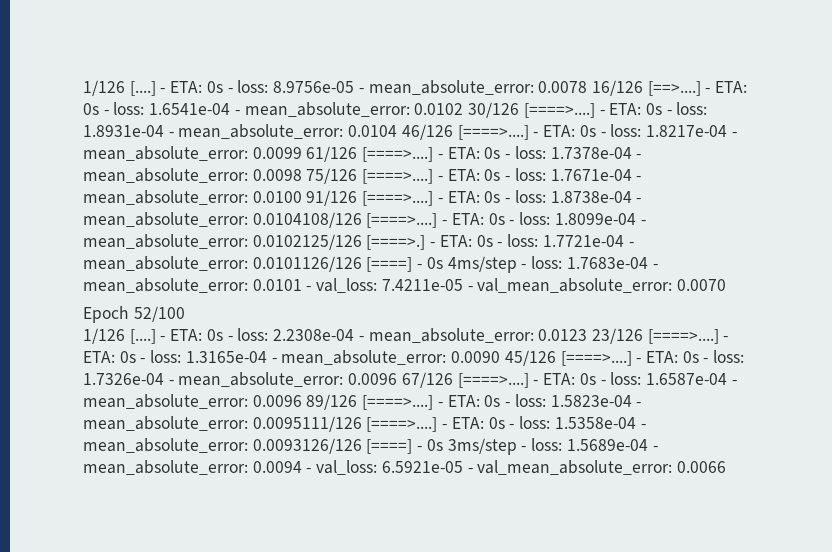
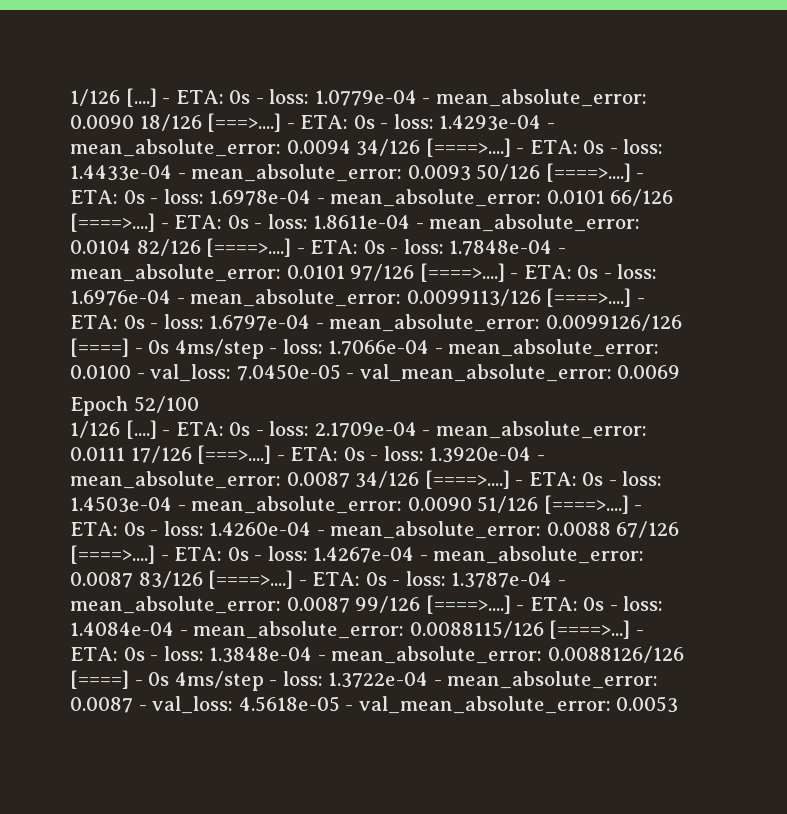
[83,80,748,96] [83,102,708,118] [83,124,737,140] [83,146,642,162] [83,168,642,184] [83,190,642,206] [83,212,646,228] [83,234,634,250] [83,256,658,273] [83,278,727,293] 1/126 [....] - ETA: 0s - loss: 8.9756e-05 - mean_absolute_error: 0.0078 16/126 [==>....] - ETA: 0s - loss: 1.6541e-04 - mean_absolute_error: 0.0102 30/126 [====>....] - ETA: 0s - loss: 1.8931e-04 - mean_absolute_error: 0.0104 46/126 [====>....] - ETA: 0s - loss: 1.8217e-04 - mean_absolute_error: 0.0099 61/126 [====>....] - ETA: 0s - loss: 1.7378e-04 - mean_absolute_error: 0.0098 75/126 [====>....] - ETA: 0s - loss: 1.7671e-04 - mean_absolute_error: 0.0100 91/126 [====>....] - ETA: 0s - loss: 1.8738e-04 - mean_absolute_error: 0.0104108/126 [====>....] - ETA: 0s - loss: 1.8099e-04 - mean_absolute_error: 0.0102125/126 [====>.] - ETA: 0s - loss: 1.7721e-04 - mean_absolute_error: 0.0101126/126 [====] - 0s 4ms/step - loss: 1.7683e-04 - mean_absolute_error: 0.0101 - val_loss: 7.4211e-05 - val_mean_absolute_error: 0.0070 -> [70,88,647,107] [70,113,555,132] [70,138,664,157] [70,163,645,182] [70,189,674,207] [70,213,641,232] [70,238,566,257] [70,263,658,282] [70,288,645,307] [70,314,682,332] [70,338,660,359] [70,364,681,382] 1/126 [....] - ETA: 0s - loss: 1.0779e-04 - mean_absolute_error: 0.0090 18/126 [===>....] - ETA: 0s - loss: 1.4293e-04 - mean_absolute_error: 0.0094 34/126 [====>....] - ETA: 0s - loss: 1.4433e-04 - mean_absolute_error: 0.0093 50/126 [====>....] - ETA: 0s - loss: 1.6978e-04 - mean_absolute_error: 0.0101 66/126 [====>....] - ETA: 0s - loss: 1.8611e-04 - mean_absolute_error: 0.0104 82/126 [====>....] - ETA: 0s - loss: 1.7848e-04 - mean_absolute_error: 0.0101 97/126 [====>....] - ETA: 0s - loss: 1.6976e-04 - mean_absolute_error: 0.0099113/126 [====>....] - ETA: 0s - loss: 1.6797e-04 - mean_absolute_error: 0.0099126/126 [====] - 0s 4ms/step - loss: 1.7066e-04 - mean_absolute_error: 0.0100 - val_loss: 7.0450e-05 - val_mean_absolute_error: 0.0069
[273,328,729,344] [83,350,745,366] [83,372,398,387] 2.2308e-04 - mean_absolute_error: 0.0123 23/126 [====>....] - ETA: 0s - loss: 1.3165e-04 - mean_absolute_error: 0.0090 45/126 [====>....] - ETA: 0s - loss: 1.7326e-04 - mean_absolute_error: 0.0096 -> [314,421,647,439] [70,445,545,464] [70,470,663,489] [70,495,643,514] [70,521,611,539] 2.1709e-04 - mean_absolute_error: 0.0111 17/126 [===>....] - ETA: 0s - loss: 1.3920e-04 - mean_absolute_error: 0.0087 34/126 [====>....] - ETA: 0s - loss: 1.4503e-04 - mean_absolute_error: 0.0090 51/126 [====>....] - ETA: 0s - loss: 1.4260e-04 - mean_absolute_error: 0.0088
[645,373,737,385] [83,394,642,410] [83,416,646,432] [83,438,658,455] [83,460,727,475] 1.6587e-04 - mean_absolute_error: 0.0096 89/126 [====>....] - ETA: 0s - loss: 1.5823e-04 - mean_absolute_error: 0.0095111/126 [====>....] - ETA: 0s - loss: 1.5358e-04 - mean_absolute_error: 0.0093126/126 [====] - 0s 3ms/step - loss: 1.5689e-04 - mean_absolute_error: 0.0094 - val_loss: 6.5921e-05 - val_mean_absolute_error: 0.0066 -> [313,546,645,564] [70,570,566,589] [70,595,664,614] [70,620,644,639] [70,646,684,664] [70,670,659,691] [70,696,679,714] 1.4267e-04 - mean_absolute_error: 0.0087 83/126 [====>....] - ETA: 0s - loss: 1.3787e-04 - mean_absolute_error: 0.0087 99/126 [====>....] - ETA: 0s - loss: 1.4084e-04 - mean_absolute_error: 0.0088115/126 [====>...] - ETA: 0s - loss: 1.3848e-04 - mean_absolute_error: 0.0088126/126 [====] - 0s 4ms/step - loss: 1.3722e-04 - mean_absolute_error: 0.0087 - val_loss: 4.5618e-05 - val_mean_absolute_error: 0.0053

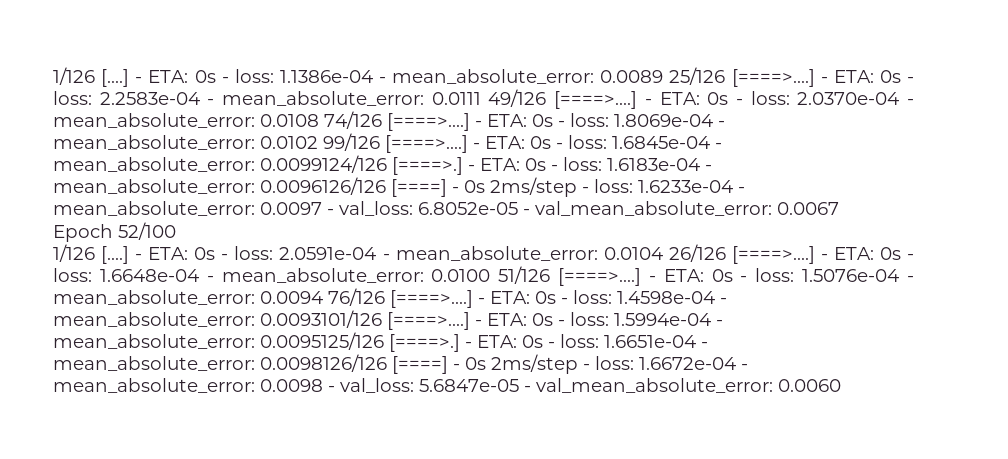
[70,88,647,107] [70,113,555,132] [70,138,664,157] [70,163,645,182] [70,189,674,207] [70,213,641,232] [70,238,566,257] [70,263,658,282] [70,288,645,307] [70,314,682,332] [70,338,660,359] [70,364,681,382] 1/126 [....] - ETA: 0s - loss: 1.0779e-04 - mean_absolute_error: 0.0090 18/126 [===>....] - ETA: 0s - loss: 1.4293e-04 - mean_absolute_error: 0.0094 34/126 [====>....] - ETA: 0s - loss: 1.4433e-04 - mean_absolute_error: 0.0093 50/126 [====>....] - ETA: 0s - loss: 1.6978e-04 - mean_absolute_error: 0.0101 66/126 [====>....] - ETA: 0s - loss: 1.8611e-04 - mean_absolute_error: 0.0104 82/126 [====>....] - ETA: 0s - loss: 1.7848e-04 - mean_absolute_error: 0.0101 97/126 [====>....] - ETA: 0s - loss: 1.6976e-04 - mean_absolute_error: 0.0099113/126 [====>....] - ETA: 0s - loss: 1.6797e-04 - mean_absolute_error: 0.0099126/126 [====] - 0s 4ms/step - loss: 1.7066e-04 - mean_absolute_error: 0.0100 - val_loss: 7.0450e-05 - val_mean_absolute_error: 0.0069 -> [53,67,914,87] [53,89,915,109] [53,111,725,131] [53,133,722,153] [53,155,712,175] [53,177,745,197] [53,201,839,216] 1/126 [....] - ETA: 0s - loss: 1.1386e-04 - mean_absolute_error: 0.0089 25/126 [====>....] - ETA: 0s - loss: 2.2583e-04 - mean_absolute_error: 0.0111 49/126 [====>....] - ETA: 0s - loss: 2.0370e-04 - mean_absolute_error: 0.0108 74/126 [====>....] - ETA: 0s - loss: 1.8069e-04 - mean_absolute_error: 0.0102 99/126 [====>....] - ETA: 0s - loss: 1.6845e-04 - mean_absolute_error: 0.0099124/126 [====>.] - ETA: 0s - loss: 1.6183e-04 - mean_absolute_error: 0.0096126/126 [====] - 0s 2ms/step - loss: 1.6233e-04 - mean_absolute_error: 0.0097 - val_loss: 6.8052e-05 - val_mean_absolute_error: 0.0067
[314,421,647,439] [70,445,545,464] [70,470,663,489] [70,496,472,514] 2.1709e-04 - mean_absolute_error: 0.0111 17/126 [===>....] - ETA: 0s - loss: 1.3920e-04 - mean_absolute_error: 0.0087 34/126 [====>....] - ETA: 0s - loss: 1.4503e-04 - mean_absolute_error: 0.0090 -> [279,244,914,264] [53,268,491,283] 2.0591e-04 - mean_absolute_error: 0.0104 26/126 [====>....] - ETA: 0s - loss: 1.6648e-04 - mean_absolute_error: 0.0100
[209,521,680,539] [70,545,645,564] [70,570,566,589] [70,595,664,614] [70,620,644,639] [70,646,684,664] [70,670,659,691] [70,696,679,714] 1.4260e-04 - mean_absolute_error: 0.0088 67/126 [====>....] - ETA: 0s - loss: 1.4267e-04 - mean_absolute_error: 0.0087 83/126 [====>....] - ETA: 0s - loss: 1.3787e-04 - mean_absolute_error: 0.0087 99/126 [====>....] - ETA: 0s - loss: 1.4084e-04 - mean_absolute_error: 0.0088115/126 [====>...] - ETA: 0s - loss: 1.3848e-04 - mean_absolute_error: 0.0088126/126 [====] - 0s 4ms/step - loss: 1.3722e-04 - mean_absolute_error: 0.0087 - val_loss: 4.5618e-05 - val_mean_absolute_error: 0.0053 -> [802,269,914,282] [53,288,727,308] [53,310,723,330] [53,332,708,352] [53,354,748,374] [53,378,841,393] 1.5076e-04 - mean_absolute_error: 0.0094 76/126 [====>....] - ETA: 0s - loss: 1.4598e-04 - mean_absolute_error: 0.0093101/126 [====>....] - ETA: 0s - loss: 1.5994e-04 - mean_absolute_error: 0.0095125/126 [====>.] - ETA: 0s - loss: 1.6651e-04 - mean_absolute_error: 0.0098126/126 [====] - 0s 2ms/step - loss: 1.6672e-04 - mean_absolute_error: 0.0098 - val_loss: 5.6847e-05 - val_mean_absolute_error: 0.0060

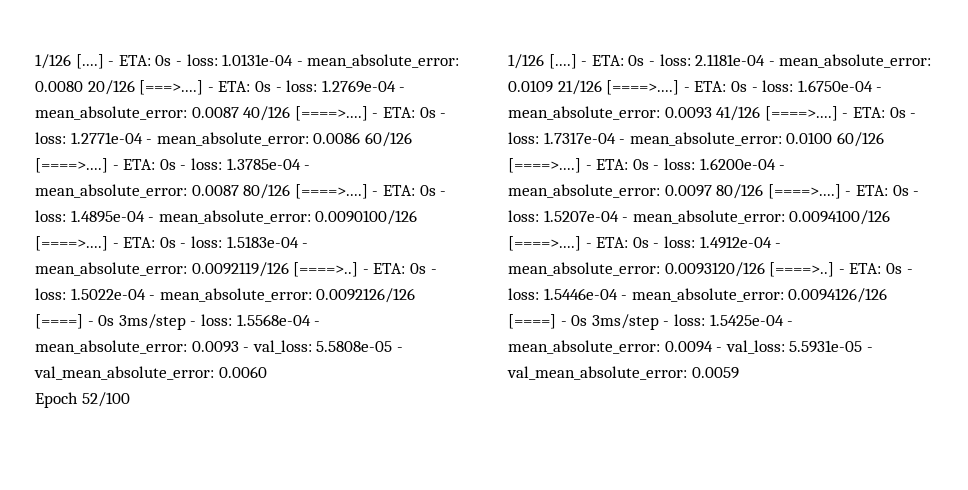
[53,67,914,87] [53,89,915,109] [53,111,725,131] [53,133,722,153] [53,155,712,175] [53,177,745,197] [53,201,839,216] 1/126 [....] - ETA: 0s - loss: 1.1386e-04 - mean_absolute_error: 0.0089 25/126 [====>....] - ETA: 0s - loss: 2.2583e-04 - mean_absolute_error: 0.0111 49/126 [====>....] - ETA: 0s - loss: 2.0370e-04 - mean_absolute_error: 0.0108 74/126 [====>....] - ETA: 0s - loss: 1.8069e-04 - mean_absolute_error: 0.0102 99/126 [====>....] - ETA: 0s - loss: 1.6845e-04 - mean_absolute_error: 0.0099124/126 [====>.] - ETA: 0s - loss: 1.6183e-04 - mean_absolute_error: 0.0096126/126 [====] - 0s 2ms/step - loss: 1.6233e-04 - mean_absolute_error: 0.0097 - val_loss: 6.8052e-05 - val_mean_absolute_error: 0.0067 -> [35,54,460,69] [35,80,406,95] [35,106,447,121] [35,132,412,147] [35,158,311,173] [35,184,447,199] [35,210,418,225] [35,236,309,251] [35,262,437,277] [35,288,416,303] [35,314,321,330] [35,340,403,354] [34,366,267,380] 1/126 [....] - ETA: 0s - loss: 1.0131e-04 - mean_absolute_error: 0.0080 20/126 [===>....] - ETA: 0s - loss: 1.2769e-04 - mean_absolute_error: 0.0087 40/126 [====>....] - ETA: 0s - loss: 1.2771e-04 - mean_absolute_error: 0.0086 60/126 [====>....] - ETA: 0s - loss: 1.3785e-04 - mean_absolute_error: 0.0087 80/126 [====>....] - ETA: 0s - loss: 1.4895e-04 - mean_absolute_error: 0.0090100/126 [====>....] - ETA: 0s - loss: 1.5183e-04 - mean_absolute_error: 0.0092119/126 [====>..] - ETA: 0s - loss: 1.5022e-04 - mean_absolute_error: 0.0092126/126 [====] - 0s 3ms/step - loss: 1.5568e-04 - mean_absolute_error: 0.0093 - val_loss: 5.5808e-05 - val_mean_absolute_error: 0.0060
[279,244,914,264] [53,266,914,286] [53,288,727,308] [53,310,723,330] [53,332,708,352] [53,354,748,374] [53,378,841,393] 2.0591e-04 - mean_absolute_error: 0.0104 26/126 [====>....] - ETA: 0s - loss: 1.6648e-04 - mean_absolute_error: 0.0100 51/126 [====>....] - ETA: 0s - loss: 1.5076e-04 - mean_absolute_error: 0.0094 76/126 [====>....] - ETA: 0s - loss: 1.4598e-04 - mean_absolute_error: 0.0093101/126 [====>....] - ETA: 0s - loss: 1.5994e-04 - mean_absolute_error: 0.0095125/126 [====>.] - ETA: 0s - loss: 1.6651e-04 - mean_absolute_error: 0.0098126/126 [====] - 0s 2ms/step - loss: 1.6672e-04 - mean_absolute_error: 0.0098 - val_loss: 5.6847e-05 - val_mean_absolute_error: 0.0060 -> [695,54,932,68] [508,80,883,95] [508,106,917,121] [508,132,884,147] [508,158,786,173] [508,184,920,199] [508,210,891,225] [508,236,782,251] [508,262,913,277] [508,288,888,303] [508,314,794,330] [508,340,873,354] [507,366,739,380] 2.1181e-04 - mean_absolute_error: 0.0109 21/126 [====>....] - ETA: 0s - loss: 1.6750e-04 - mean_absolute_error: 0.0093 41/126 [====>....] - ETA: 0s - loss: 1.7317e-04 - mean_absolute_error: 0.0100 60/126 [====>....] - ETA: 0s - loss: 1.6200e-04 - mean_absolute_error: 0.0097 80/126 [====>....] - ETA: 0s - loss: 1.5207e-04 - mean_absolute_error: 0.0094100/126 [====>....] - ETA: 0s - loss: 1.4912e-04 - mean_absolute_error: 0.0093120/126 [====>..] - ETA: 0s - loss: 1.5446e-04 - mean_absolute_error: 0.0094126/126 [====] - 0s 3ms/step - loss: 1.5425e-04 - mean_absolute_error: 0.0094 - val_loss: 5.5931e-05 - val_mean_absolute_error: 0.0059

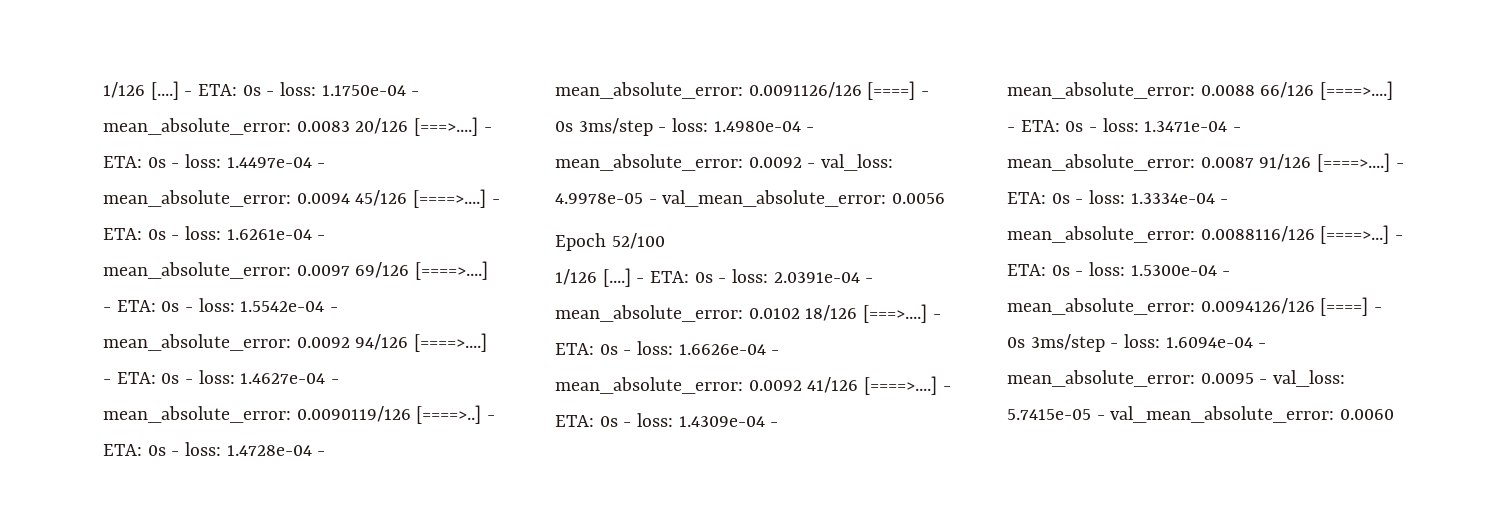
[35,54,460,69] [35,81,83,92] 1/126 [....] - ETA: 0s - loss: 1.0131e-04 - mean_absolute_error: 0.0080 -> [103,81,420,100] [103,118,350,135] 1/126 [....] - ETA: 0s - loss: 1.1750e-04 - mean_absolute_error: 0.0083
[321,80,406,93] [35,106,447,121] [35,132,412,147] [35,158,311,173] [35,184,447,199] [35,210,418,225] [35,236,309,251] [35,262,437,277] [35,288,416,303] [35,314,321,330] [35,340,403,354] [34,366,267,380] 1.2769e-04 - mean_absolute_error: 0.0087 40/126 [====>....] - ETA: 0s - loss: 1.2771e-04 - mean_absolute_error: 0.0086 60/126 [====>....] - ETA: 0s - loss: 1.3785e-04 - mean_absolute_error: 0.0087 80/126 [====>....] - ETA: 0s - loss: 1.4895e-04 - mean_absolute_error: 0.0090100/126 [====>....] - ETA: 0s - loss: 1.5183e-04 - mean_absolute_error: 0.0092119/126 [====>..] - ETA: 0s - loss: 1.5022e-04 - mean_absolute_error: 0.0092126/126 [====] - 0s 3ms/step - loss: 1.5568e-04 - mean_absolute_error: 0.0093 - val_loss: 5.5808e-05 - val_mean_absolute_error: 0.0060 -> [226,157,326,168] [103,189,500,208] [103,226,326,240] [103,261,489,280] [103,298,339,312] [103,333,488,352] [103,370,340,384] [103,405,496,424] [103,442,326,456] [555,81,930,100] [555,118,815,136] [555,154,894,171] [555,190,946,207] 1.4497e-04 - mean_absolute_error: 0.0094 45/126 [====>....] - ETA: 0s - loss: 1.6261e-04 - mean_absolute_error: 0.0097 69/126 [====>....] - ETA: 0s - loss: 1.5542e-04 - mean_absolute_error: 0.0092 94/126 [====>....] - ETA: 0s - loss: 1.4627e-04 - mean_absolute_error: 0.0090119/126 [====>..] - ETA: 0s - loss: 1.4728e-04 - mean_absolute_error: 0.0091126/126 [====] - 0s 3ms/step - loss: 1.4980e-04 - mean_absolute_error: 0.0092 - val_loss: 4.9978e-05 - val_mean_absolute_error: 0.0056
[695,54,932,68] [508,80,883,95] [508,106,712,120] 2.1181e-04 - mean_absolute_error: 0.0109 21/126 [====>....] - ETA: 0s - loss: 1.6750e-04 - mean_absolute_error: 0.0093 -> [773,272,874,283] [555,304,941,323] [555,341,780,355] [555,377,802,394] 2.0391e-04 - mean_absolute_error: 0.0102 18/126 [===>....] - ETA: 0s - loss: 1.6626e-04 - mean_absolute_error: 0.0092
[543,132,884,147] [508,158,786,173] [508,184,920,199] [508,210,891,225] [508,236,782,251] [508,262,913,277] [508,288,618,300] 1.7317e-04 - mean_absolute_error: 0.0100 60/126 [====>....] - ETA: 0s - loss: 1.6200e-04 - mean_absolute_error: 0.0097 80/126 [====>....] - ETA: 0s - loss: 1.5207e-04 - mean_absolute_error: 0.0094100/126 [====>....] - ETA: 0s - loss: 1.4912e-04 - mean_absolute_error: 0.0093120/126 [====>..] - ETA: 0s - loss: 1.5446e-04 -> [678,416,779,427] [1007,81,1394,100] [1007,118,1242,132] [1007,153,1404,172] [1007,190,1229,204] [1007,225,1404,244] [1007,262,1217,276] 1.4309e-04 - mean_absolute_error: 0.0088 66/126 [====>....] - ETA: 0s - loss: 1.3471e-04 - mean_absolute_error: 0.0087 91/126 [====>....] - ETA: 0s - loss: 1.3334e-04 - mean_absolute_error: 0.0088116/126 [====>...] - ETA: 0s - loss: 1.5300e-04
[709,314,794,326] [508,340,873,354] [507,366,739,380] 1.5425e-04 - mean_absolute_error: 0.0094 - val_loss: 5.5931e-05 - val_mean_absolute_error: 0.0059 -> [1165,337,1267,348] [1007,370,1346,387] [1007,406,1395,423] 1.6094e-04 - mean_absolute_error: 0.0095 - val_loss: 5.7415e-05 - val_mean_absolute_error: 0.0060

